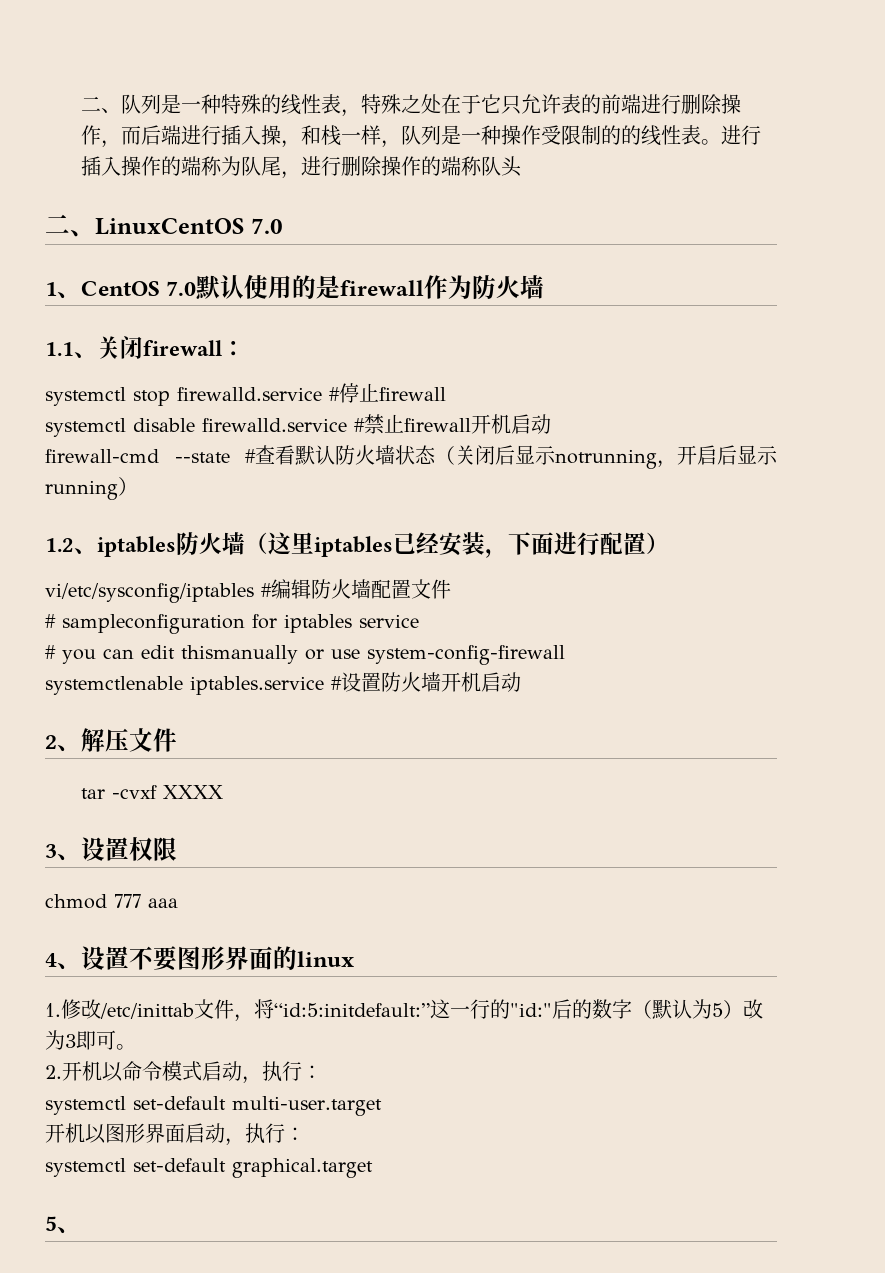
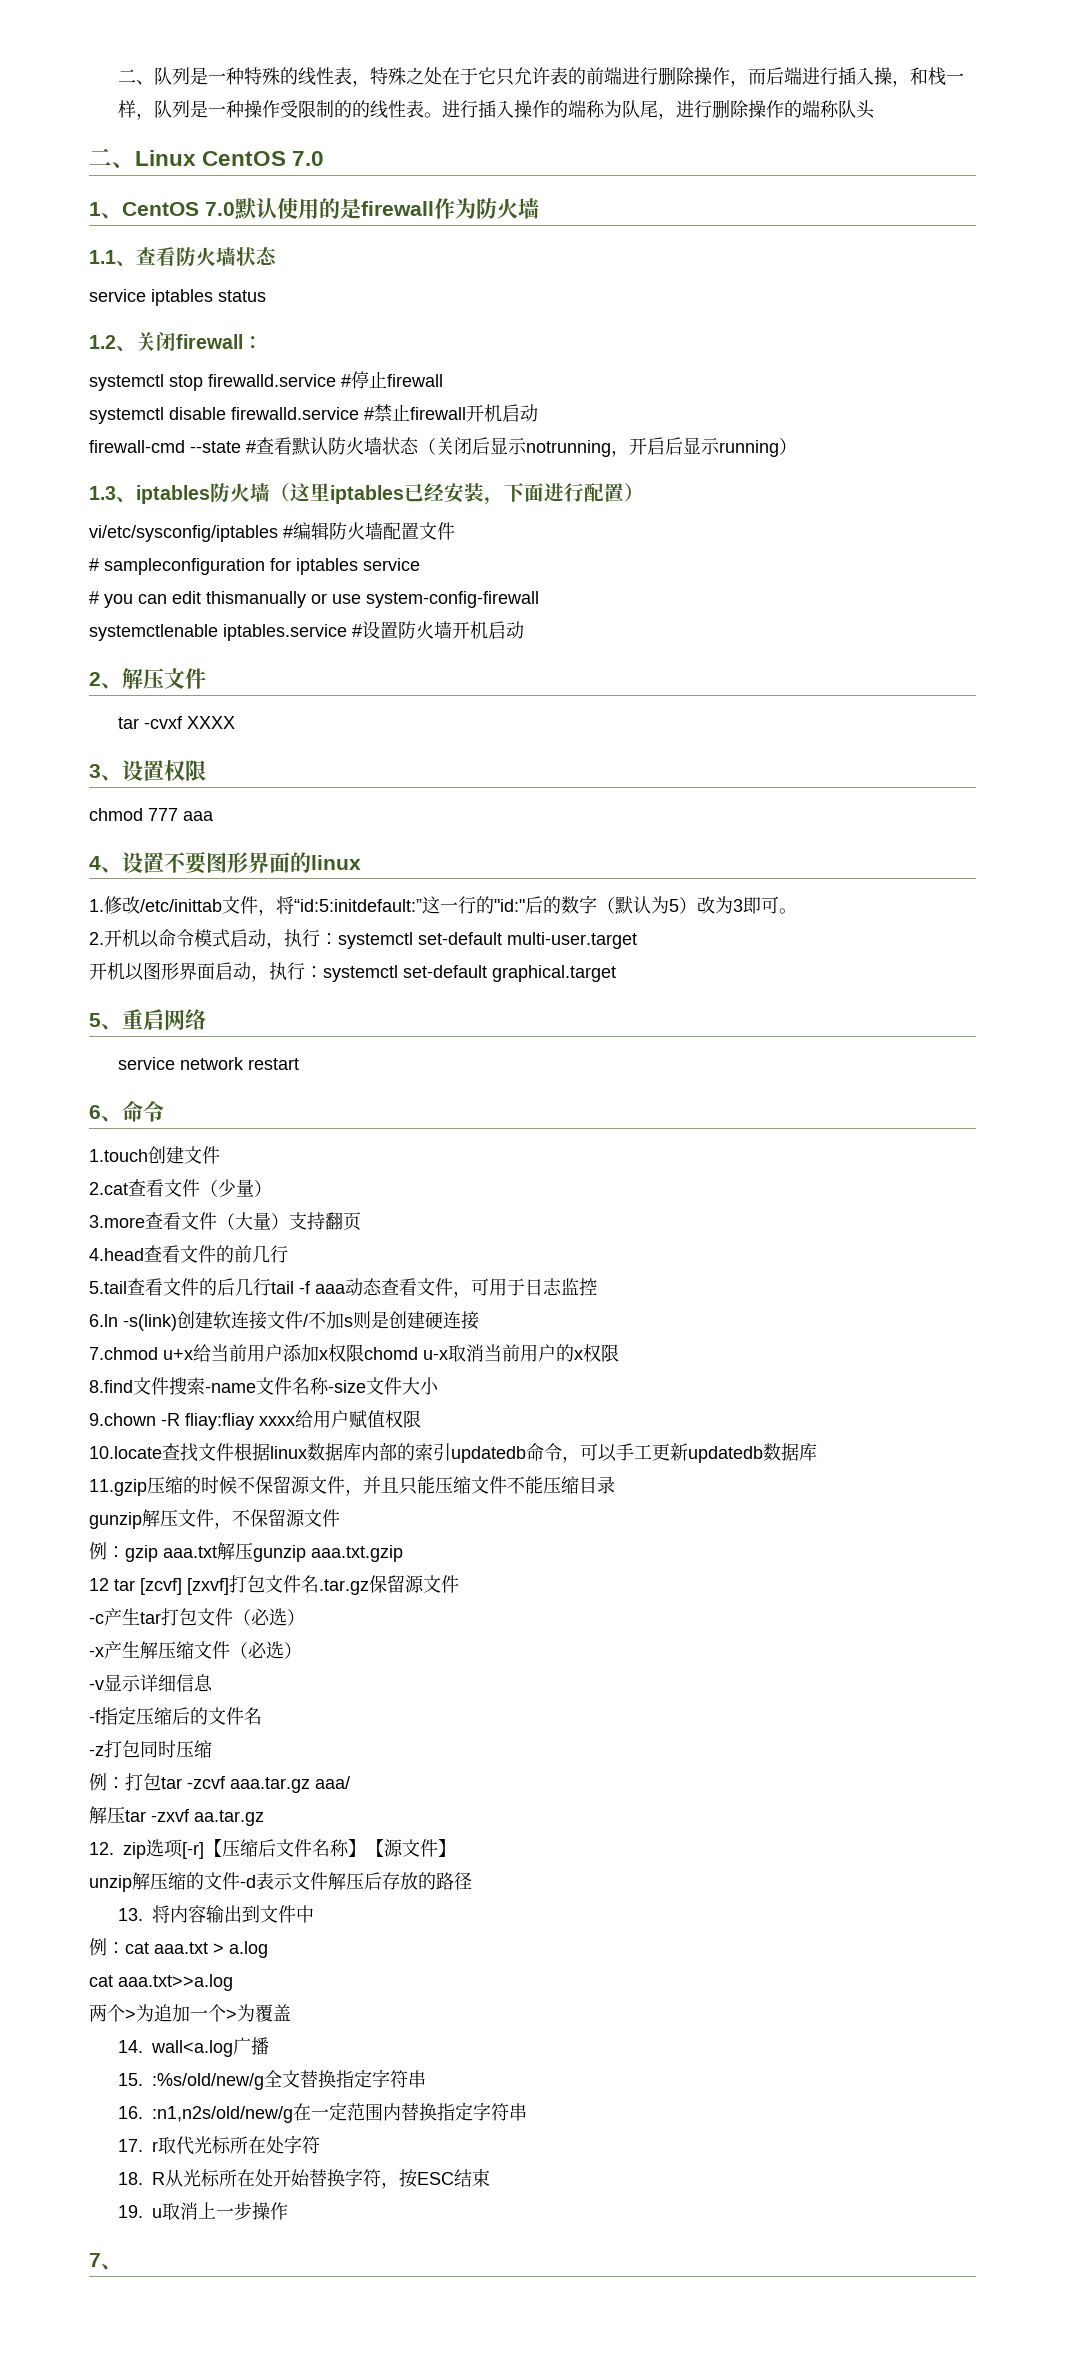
[95,218,244,235] LinuxCentOS -> [135,150,287,166] Linux CentOS
(97, 355) none -> [136,247,277,267] [89,289,266,306] [89,335,136,351] 查看防火墙状态 // service iptables status // 1.2、
[45,538,74,552] 1.2 -> [89,486,116,500] 1.3
(322, 1072) // -> (338, 939) none
(305, 1134) // -> (323, 972) none
(81, 1230) none -> [122,1009,206,1030] [118,1057,300,1070] [89,1101,164,1122] [89,1146,220,1164] [89,1179,272,1197] [89,1212,361,1231] [89,1245,288,1263] [89,1278,597,1298] [89,1311,479,1331] [89,1344,619,1362] [89,1377,439,1395] [89,1410,421,1430] [89,1443,817,1463] [89,1476,615,1496] [89,1509,340,1529] [89,1542,403,1562] [89,1575,459,1595] [89,1608,305,1626] [89,1641,302,1659] [89,1674,213,1692] [89,1706,262,1725] [89,1740,212,1758] [89,1773,350,1793] [89,1806,264,1826] [89,1839,456,1859] [89,1872,472,1892] [118,1905,315,1923] [89,1938,268,1958] [89,1974,233,1991] [89,2004,291,2022] [118,2037,270,2057] [118,2069,427,2090] [118,2102,528,2123] [118,2135,321,2155] [118,2168,491,2189] [118,2202,289,2220] [89,2253,122,2270] 重启网络 // service network restart // 6、命令 // 1.touch创建文件 // 2.cat查看文件（少量） // 3.more查看文件（大量）支持翻页 // 4.head查看文件的前几行 // 5.tail查看文件的后几行tail -f aaa动态查看文件，可用于日志监控 // 6.ln -s(link)创建软连接文件/不加s则是创建硬连接 // 7.chmod u+x给当前用户添加x权限chomd u-x取消当前用户的x权限 // 8.find文件搜索-name文件名称-size文件大小 // 9.chown -R fliay:fliay xxxx给用户赋值权限 // 10.locate查找文件根据linux数据库内部的索引updatedb命令，可以手工更新updatedb数据库 // 11.gzip压缩的时候不保留源文件，并且只能压缩文件不能压缩目录 // gunzip解压文件，不保留源文件 // 例：gzip aaa.txt解压gunzip aaa.txt.gzip // 12 tar [zcvf] [zxvf]打包文件名.tar.gz保留源文件 // -c产生tar打包文件（必选） // -x产生解压缩文件（必选） // -v显示详细信息 // -f指定压缩后的文件名 // -z打包同时压缩 // 例：打包tar -zcvf aaa.tar.gz aaa/ // 解压tar -zxvf aa.tar.gz // 12. zip选项[-r]【压缩后文件名称】【源文件】 // unzip解压缩的文件-d表示文件解压后存放的路径 // 13.将内容输出到文件中 // 例：cat aaa.txt > a.log // cat aaa.txt>>a.log // 两个>为追加一个>为覆盖 // 14. wall<a.log广播 // 15. :%s/old/new/g全文替换指定字符串 // 16. :n1,n2s/old/new/g在一定范围内替换指定字符串 // 17. r取代光标所在处字符 // 18. R从光标所在处开始替换字符，按ESC结束 // 19. u取消上一步操作 // 7、

